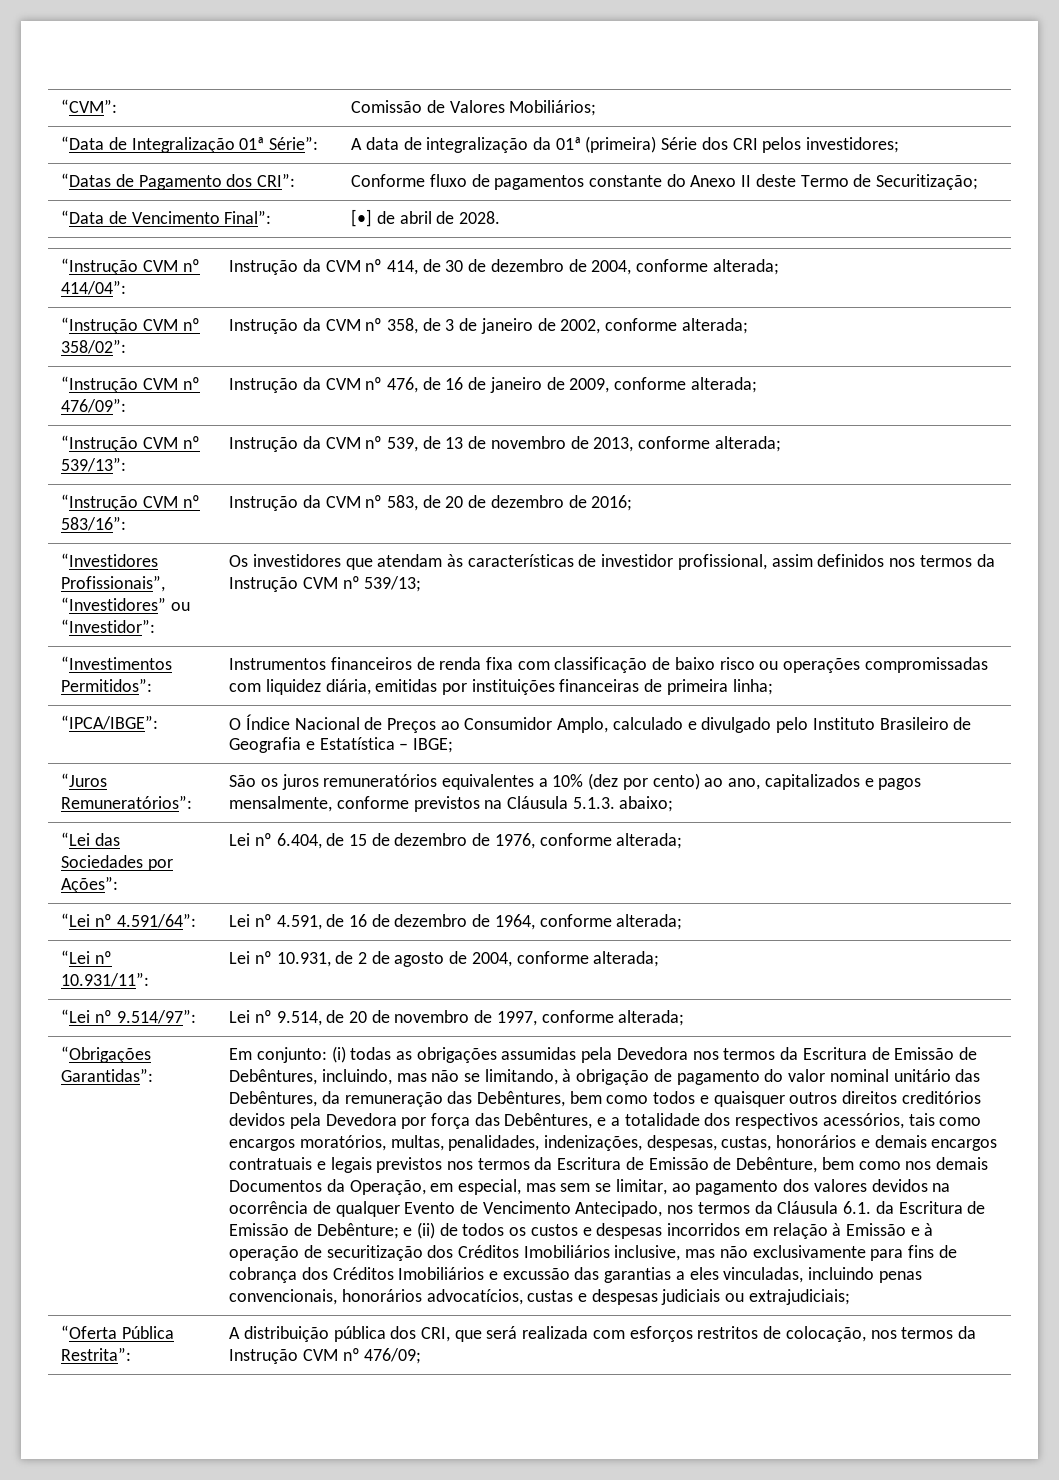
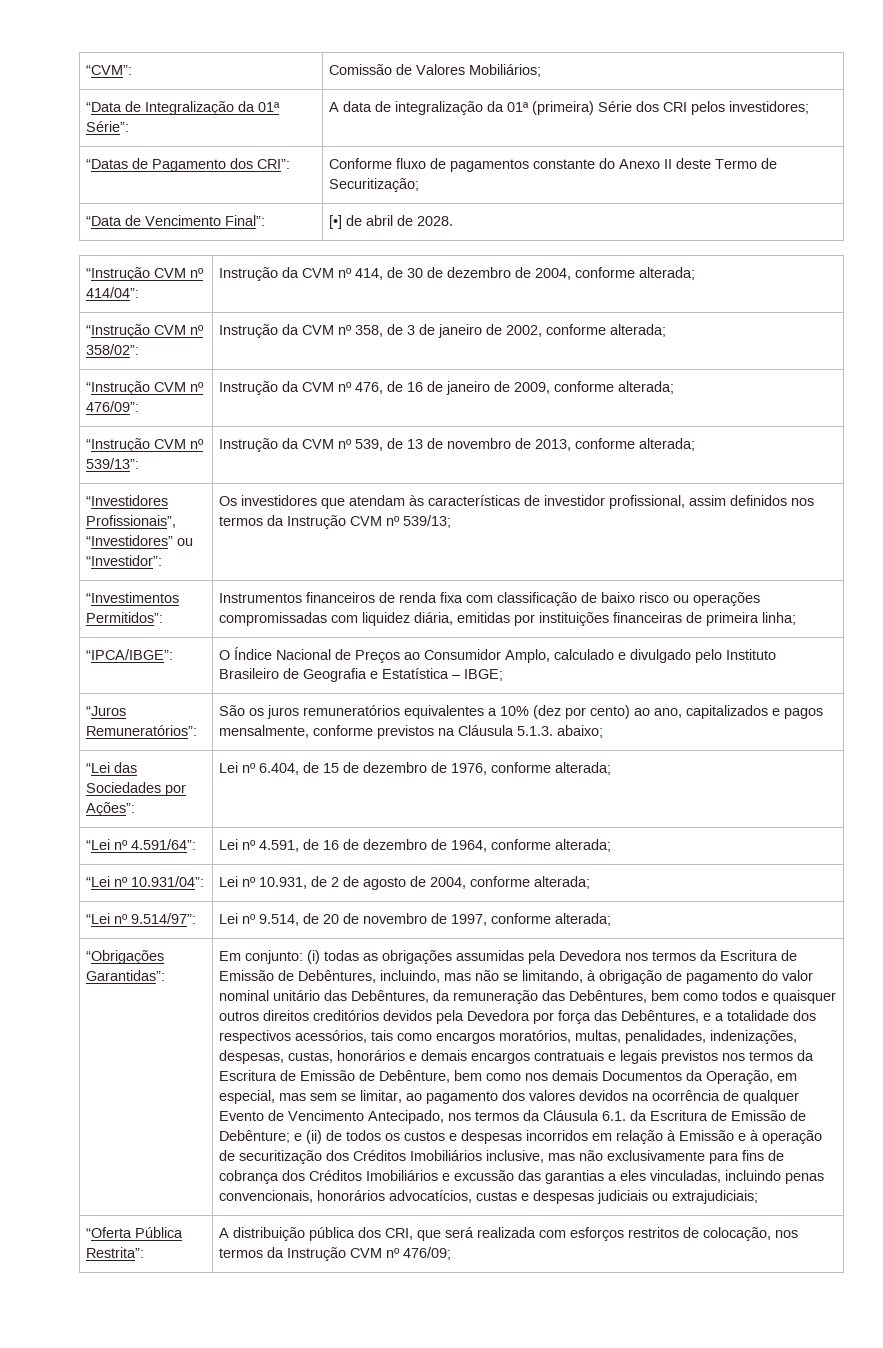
(235, 145) none -> [238,101,256,112] da
[61,494,200,511] [61,516,127,531] [229,495,633,511] // “Instrução CVM nº 583/16”: | Instrução da CVM nº 583, de 20 de dezembro de 2016; -> (696, 444) none
[61,972,150,987] 10.931/11”: -> [131,876,205,887] 10.931/04”:

